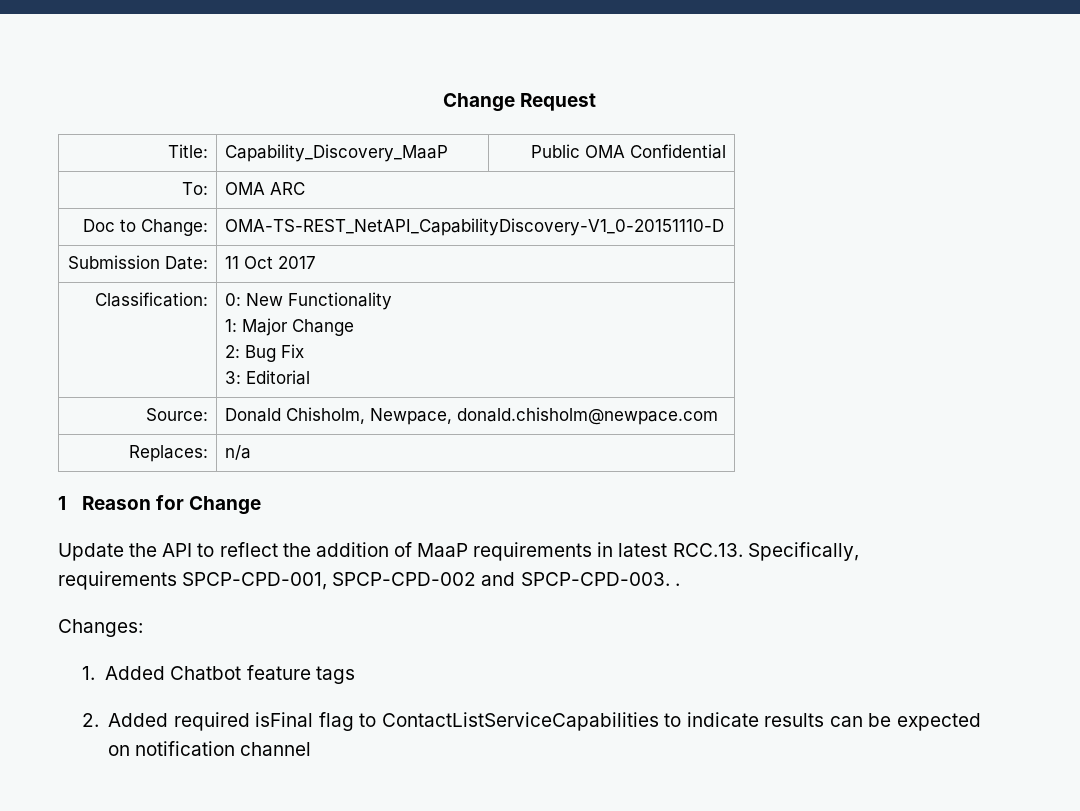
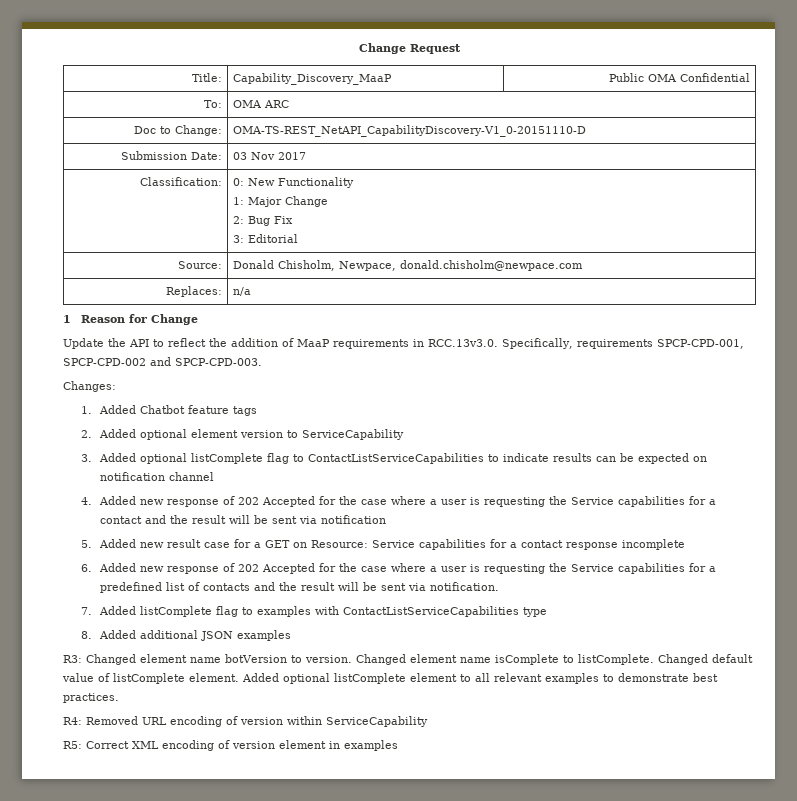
[224,256,273,269] 11 Oct -> [232,152,275,160] 03 Nov
[618,543,743,557] latest RCC.13. -> [428,339,498,347] RCC.13v3.0.
[674,583,680,586] . -> (262, 362) none
[173,712,314,731] required isFinal -> [139,429,404,440] [81,453,263,464] optional element version to ServiceCapability // 3. Added optional listComplete
(312, 749) none -> [81,496,716,507] [99,515,386,524] [81,539,685,550] [81,563,716,574] [99,582,499,593] [81,606,547,617] [81,630,291,641] [63,654,753,665] [62,673,718,684] [63,693,119,703] [63,716,428,727] [63,740,398,751] // 4. Added new response of 202 Accepted for the case where a user is requesting the Service capabilities for a contact and the result will be sent via notification // 5. Added new result case for a GET on Resource: Service capabilities for a contact response incomplete // 6. Added new response of 202 Accepted for the case where a user is requesting the Service capabilities for a predefined list of contacts and the result will be sent via notification. // 7. Added listComplete flag to examples with ContactListServiceCapabilities type // 8. Added additional JSON examples // R3: Changed element name botVersion to version. Changed element name isComplete to listComplete. Changed default value of listComplete element. Added optional listComplete element to all relevant examples to demonstrate best practices. // R4: Removed URL encoding of version within ServiceCapability // R5: Correct XML encoding of version element in examples

